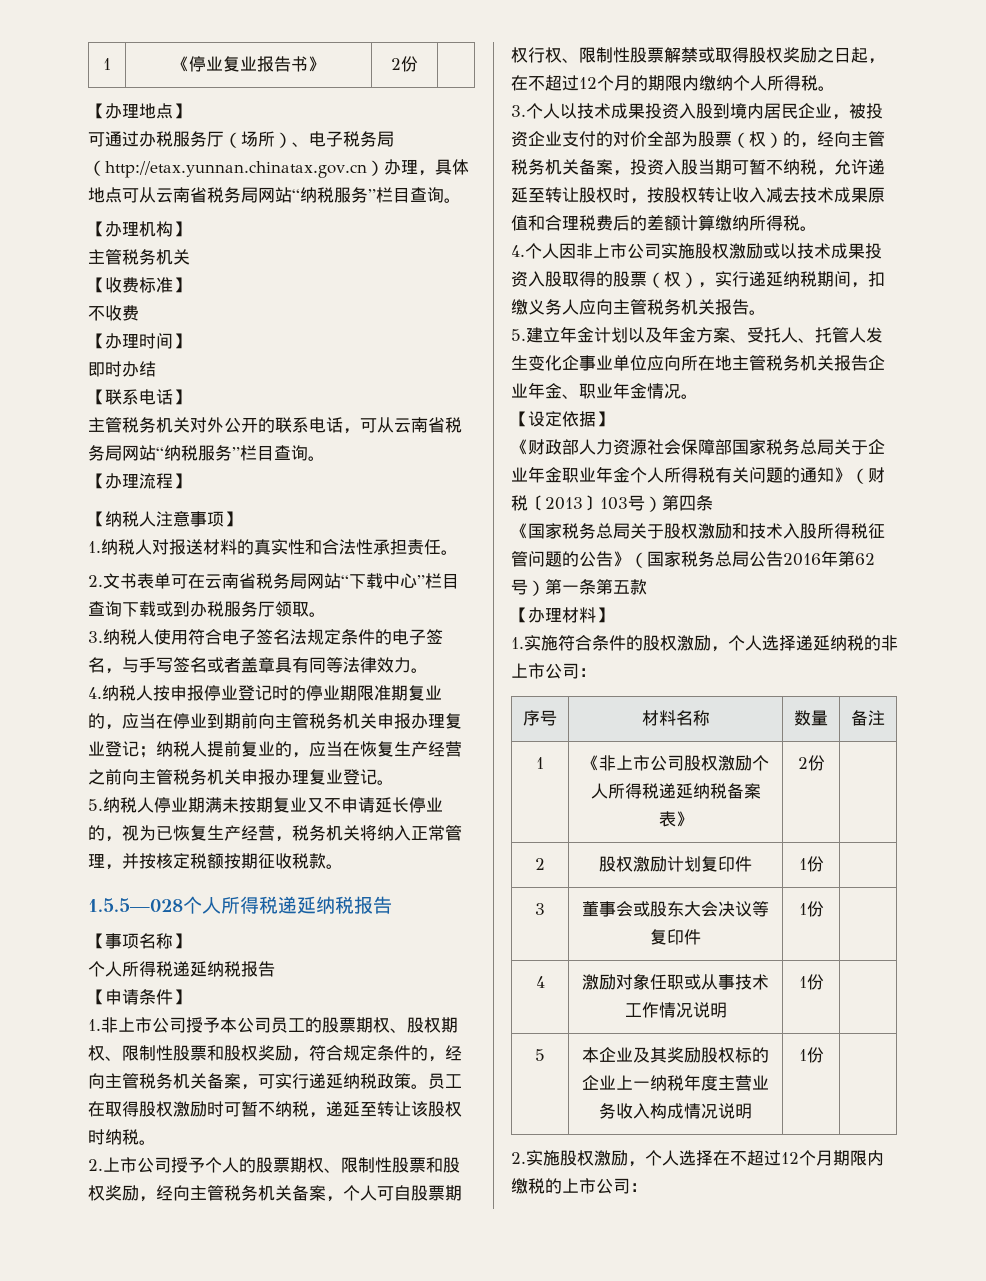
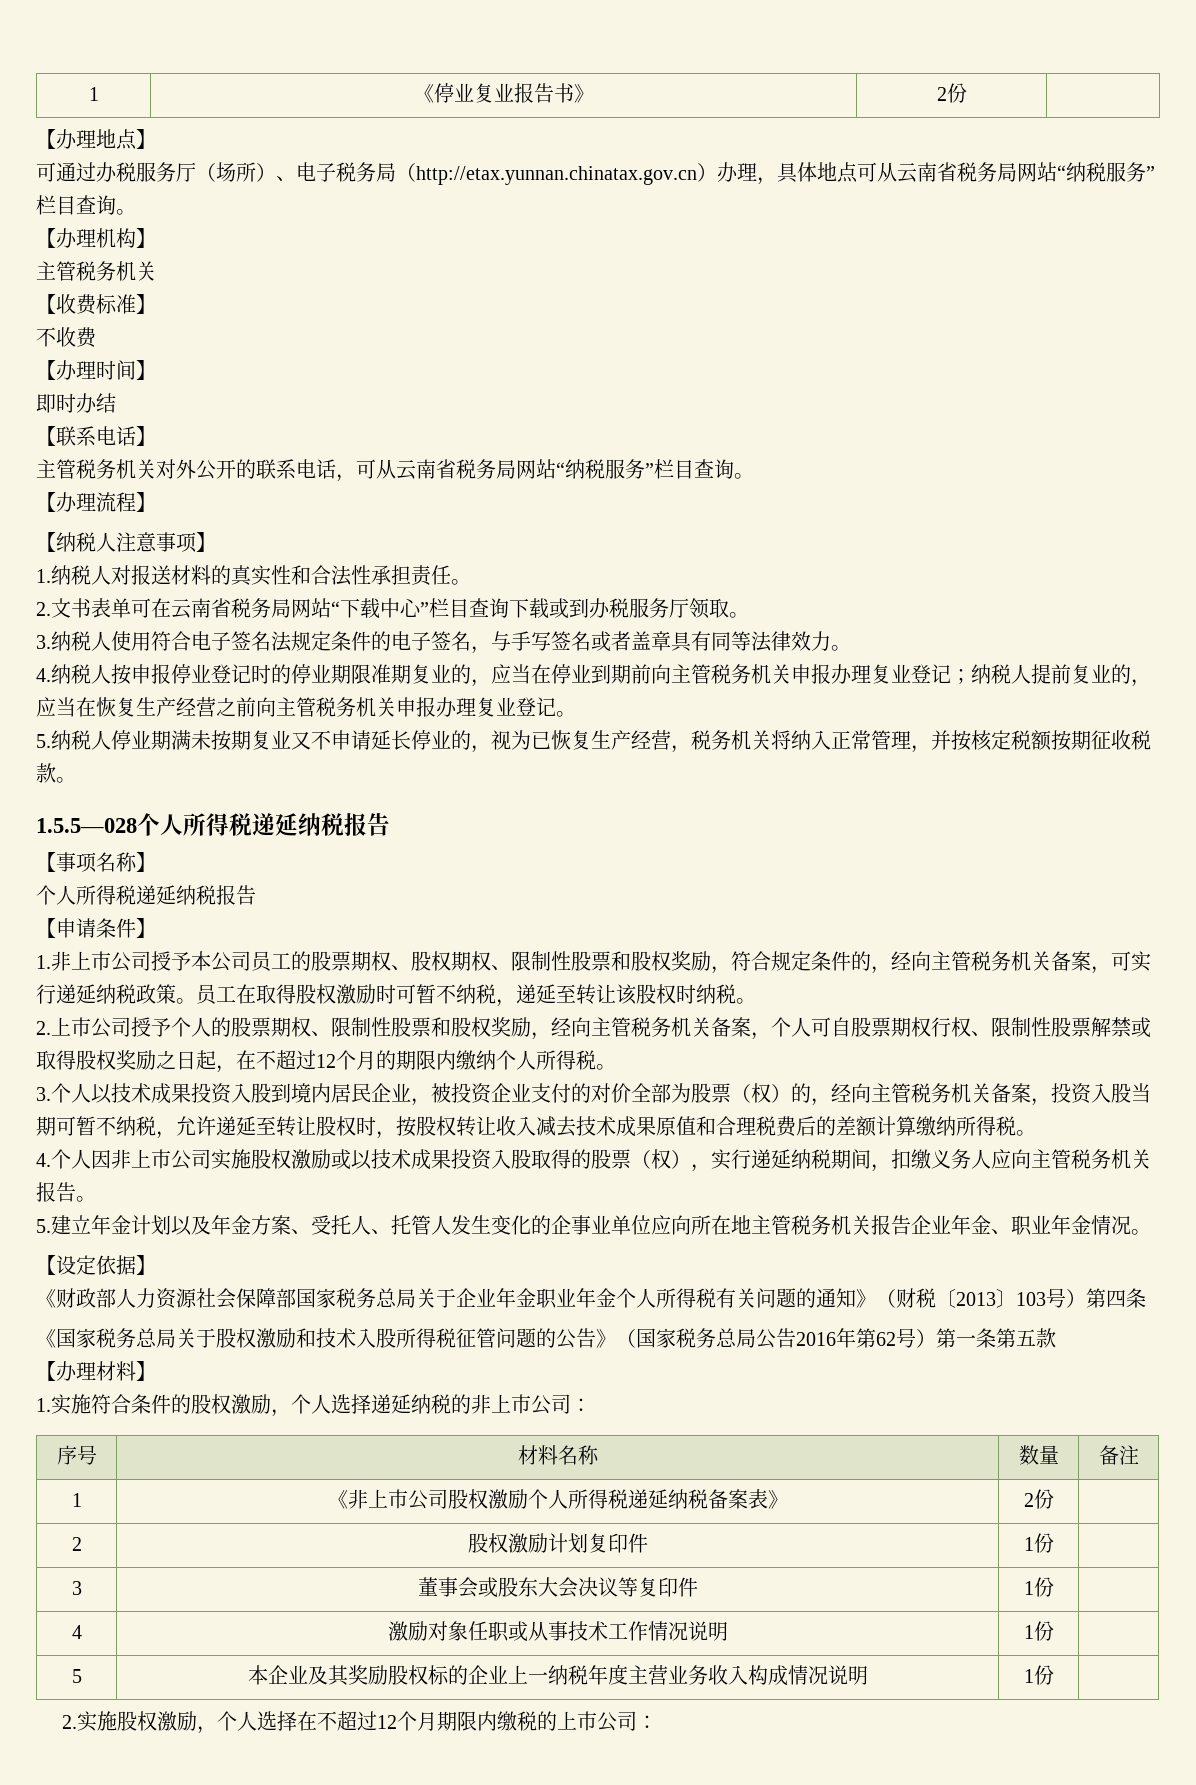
(562, 363) none -> [531,1215,551,1235] 的

